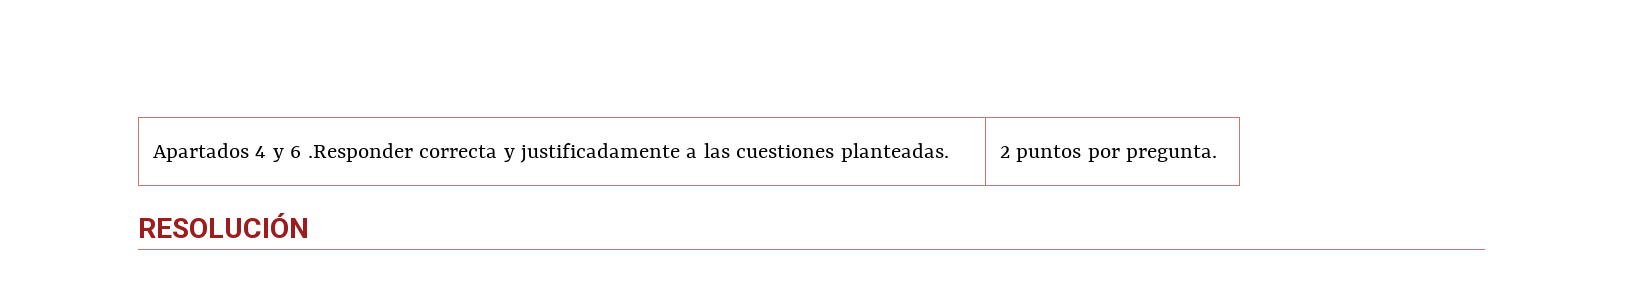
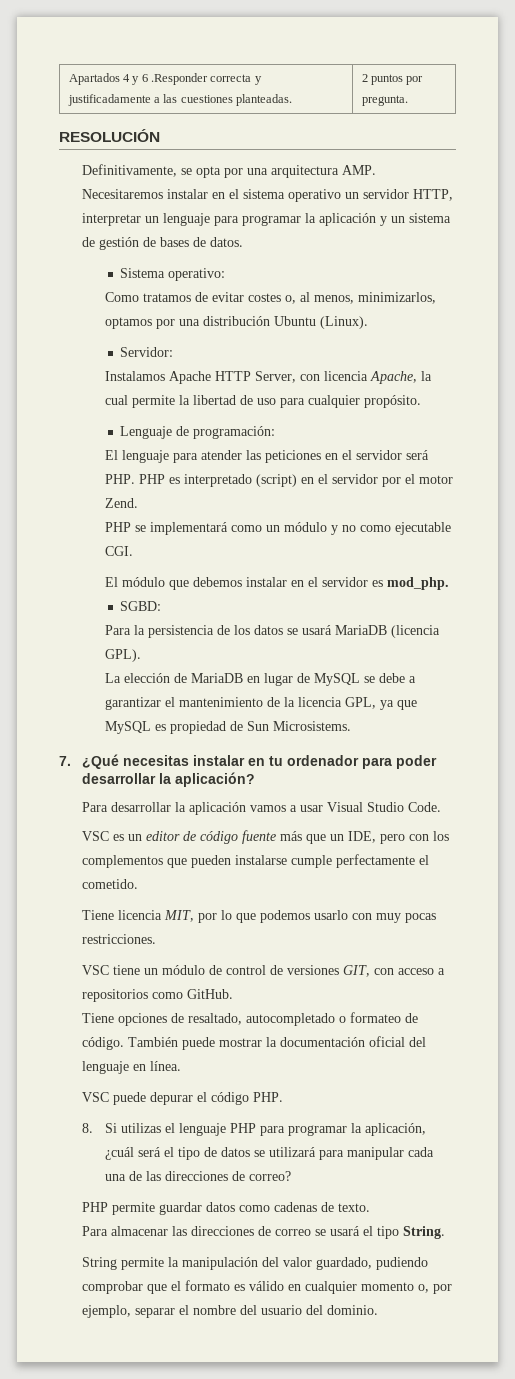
(309, 225) none -> [82,164,377,178] [82,189,454,202] [82,213,452,226] [82,237,244,250] [120,268,226,281] [105,292,437,304] [105,316,369,329] [120,347,174,357] [105,371,433,384] [105,395,422,408] [120,426,276,439] [105,450,430,463] [105,474,454,487] [105,498,139,508] [105,522,452,535] [105,546,134,556] [105,577,450,590] [120,601,162,611] [105,625,441,638] [105,649,142,662] [105,673,417,686] [105,697,418,710] [105,721,352,734] [59,754,438,769] [82,772,256,787] [82,802,442,815] [82,830,450,844] [82,854,430,868] [82,879,139,889] [82,910,437,923] [82,934,157,944] [82,965,446,977] [82,989,234,1002] [82,1012,419,1026] [82,1036,427,1050] [82,1061,182,1074] [82,1092,284,1105] [82,1123,427,1136] [105,1147,435,1160] [105,1171,292,1181] [82,1202,371,1215] [82,1226,446,1239] [82,1257,429,1270] [82,1280,453,1294] [82,1305,379,1318] // Definitivamente, se opta por una arquitectura AMP. Necesitaremos instalar en el sistema operativo un servidor HTTP, interpretar un lenguaje para programar la aplicación y un sistema de gestión de bases de datos. // Sistema operativo: // Como tratamos de evitar costes o, al menos, minimizarlos, optamos por una distribución Ubuntu (Linux). // Servidor: // Instalamos Apache HTTP Server, con licencia Apache, la cual permite la libertad de uso para cualquier propósito. // Lenguaje de programación: // El lenguaje para atender las peticiones en el servidor será PHP. PHP es interpretado (script) en el servidor por el motor Zend. // PHP se implementará como un módulo y no como ejecutable CGI. // El módulo que debemos instalar en el servidor es mod_php. // SGBD: // Para la persistencia de los datos se usará MariaDB (licencia GPL). // La elección de MariaDB en lugar de MySQL se debe a garantizar el mantenimiento de la licencia GPL, ya que MySQL es propiedad de Sun Microsistems. // 7. ¿Qué necesitas instalar en tu ordenador para poder desarrollar la aplicación? // Para desarrollar la aplicación vamos a usar Visual Studio Code. // VSC es un editor de código fuente más que un IDE, pero con los complementos que pueden instalarse cumple perfectamente el cometido. // Tiene licencia MIT, por lo que podemos usarlo con muy pocas restricciones. // VSC tiene un módulo de control de versiones GIT, con acceso a repositorios como GitHub. // Tiene opciones de resaltado, autocompletado o formateo de código. También puede mostrar la documentación oficial del lenguaje en línea. // VSC puede depurar el código PHP. // 8. Si utilizas el lenguaje PHP para programar la aplicación, ¿cuál será el tipo de datos se utilizará para manipular cada una de las direcciones de correo? // PHP permite guardar datos como cadenas de texto. // Para almacenar las direcciones de correo se usará el tipo String. // String permite la manipulación del valor guardado, pudiendo comprobar que el formato es válido en cualquier momento o, por ejemplo, separar el nombre del usuario del dominio.

